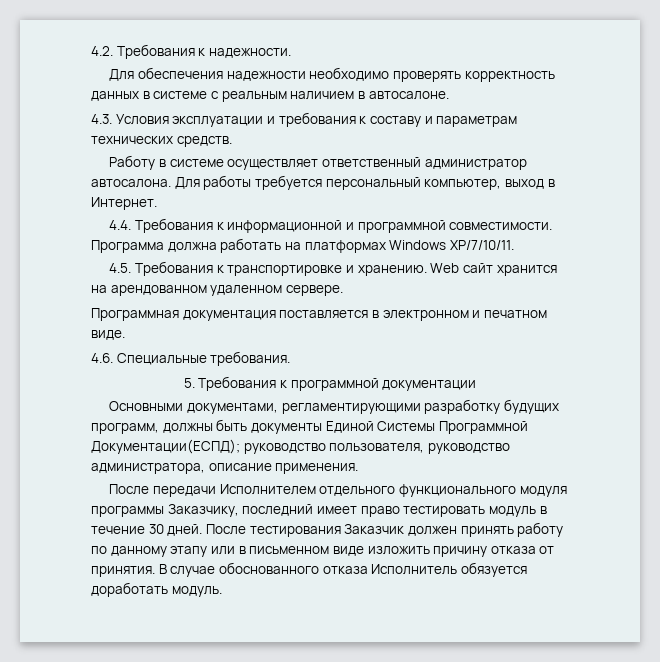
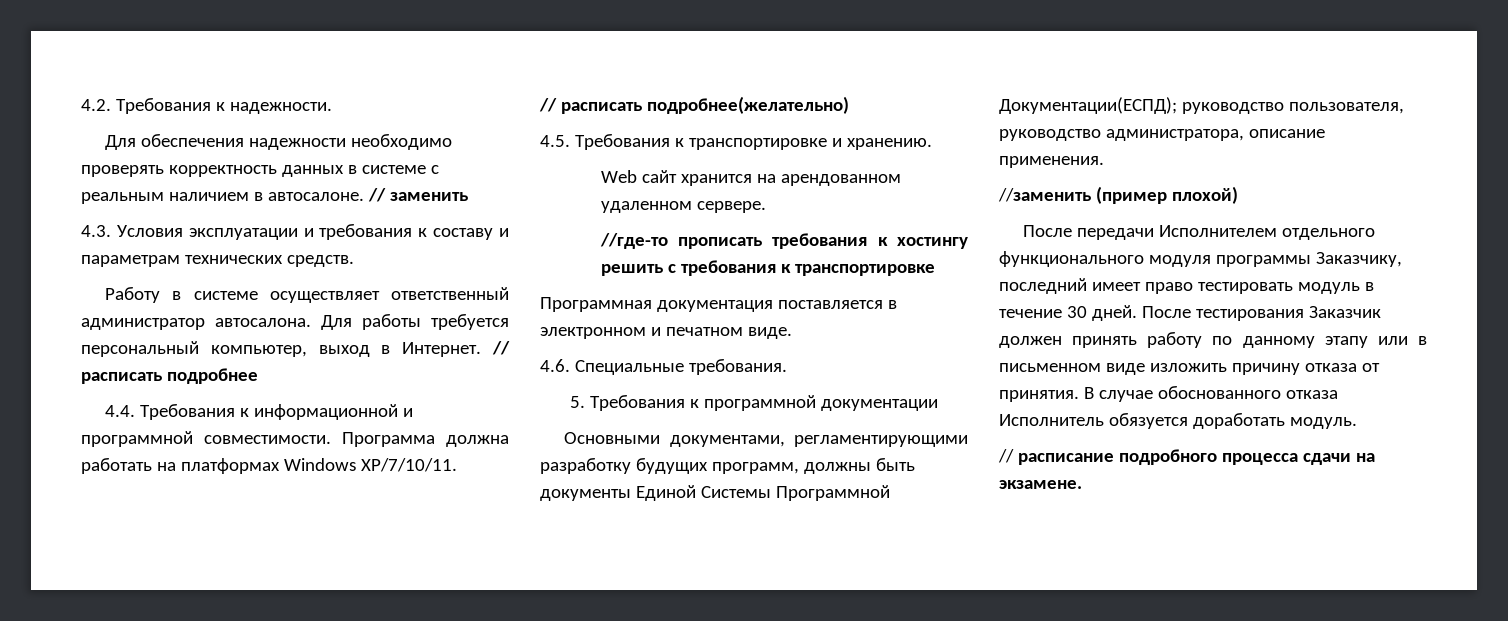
(449, 95) none -> [367,188,468,202] // заменить
(157, 203) none -> [492,341,510,355] [81,368,258,384] // расписать подробнее
(514, 245) none -> [539,96,849,114] // // расписать подробнее(желательно)
(427, 270) none -> (932, 144) //
(343, 290) none -> [599,233,968,249] [600,260,935,276] // //где-то прописать требования к хостингу решить с требования к транспортировке
(359, 468) none -> [998,186,1238,204] // //заменить (пример плохой)
(222, 591) none -> [998,449,1375,465] [999,480,1082,489] // // расписание подробного процесса сдачи на экзамене.

